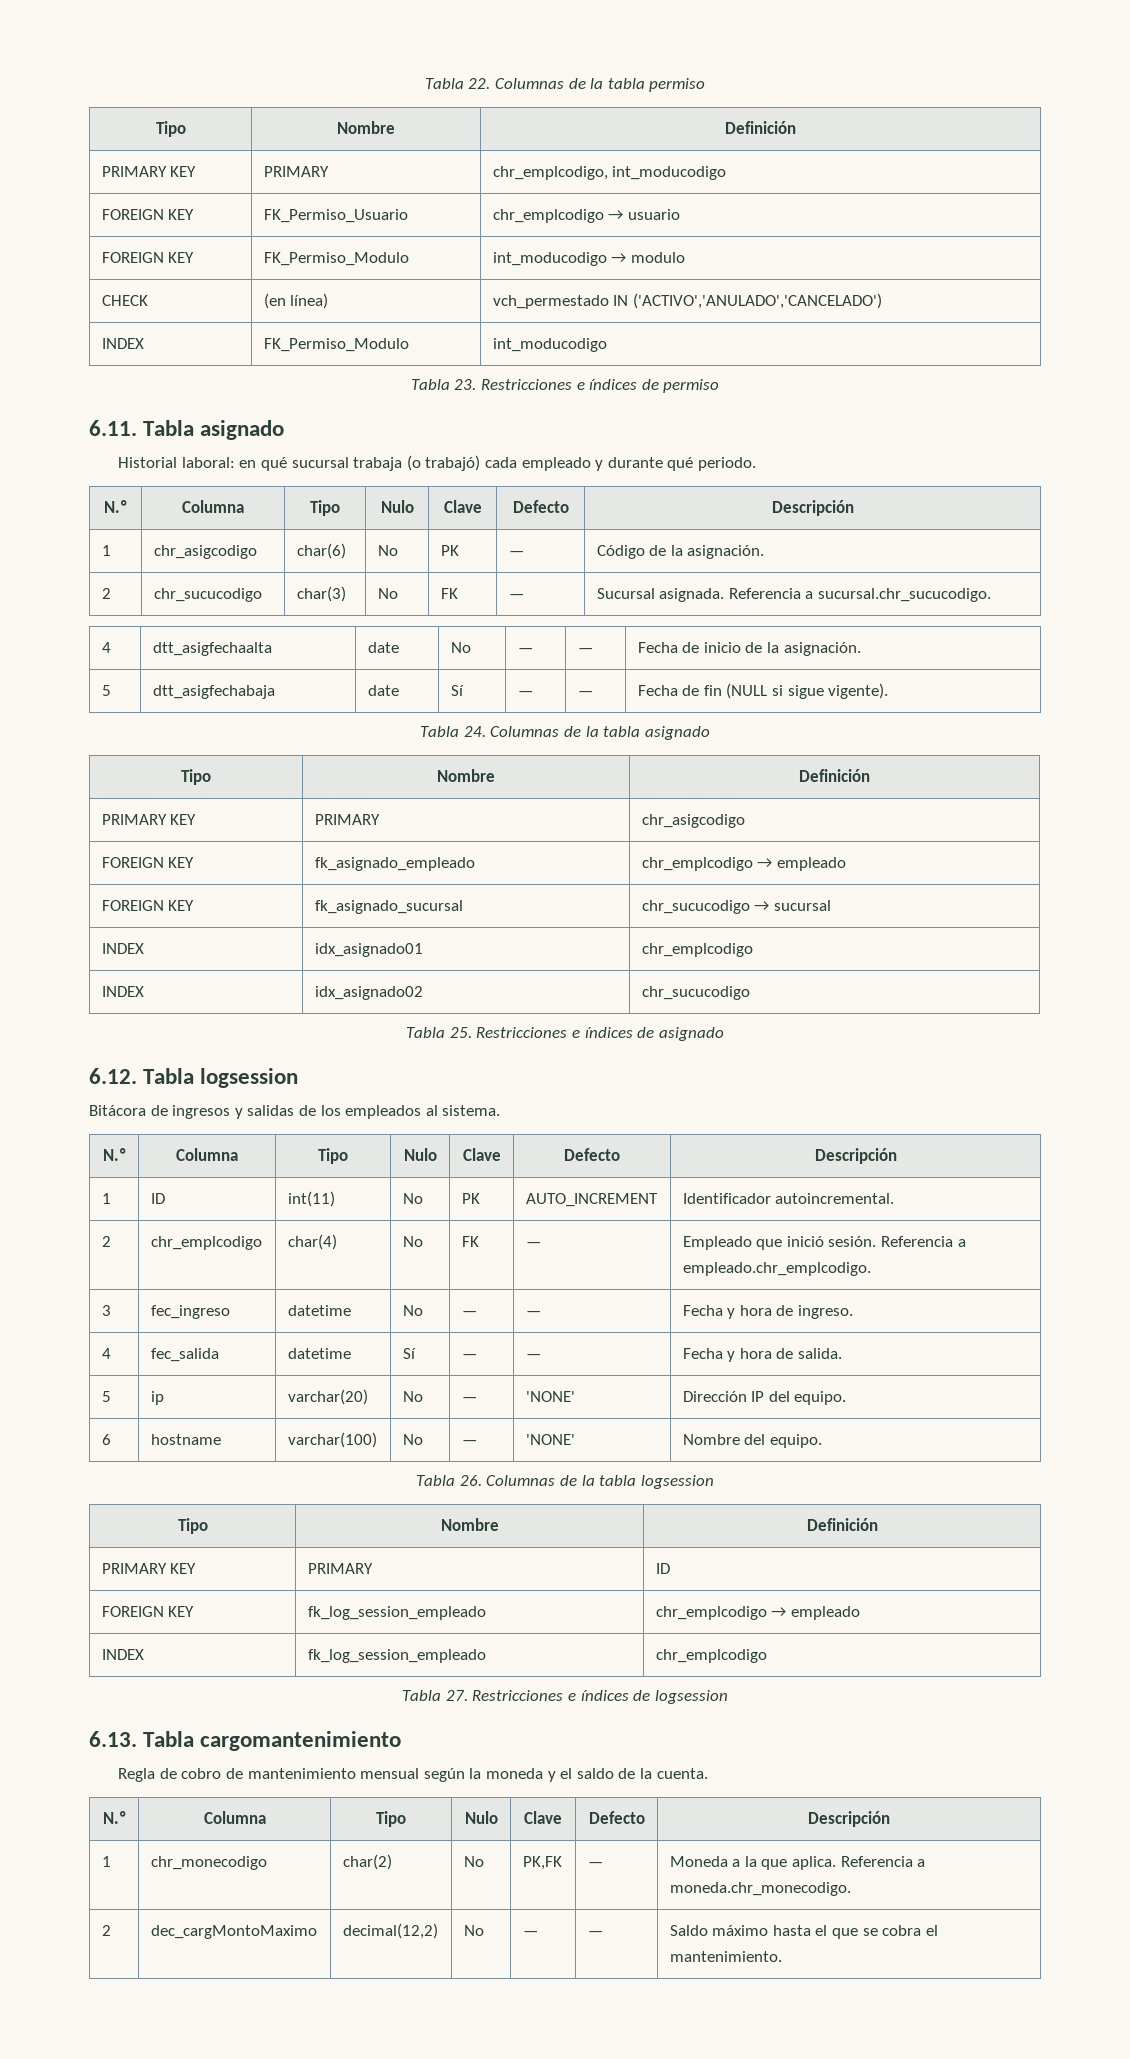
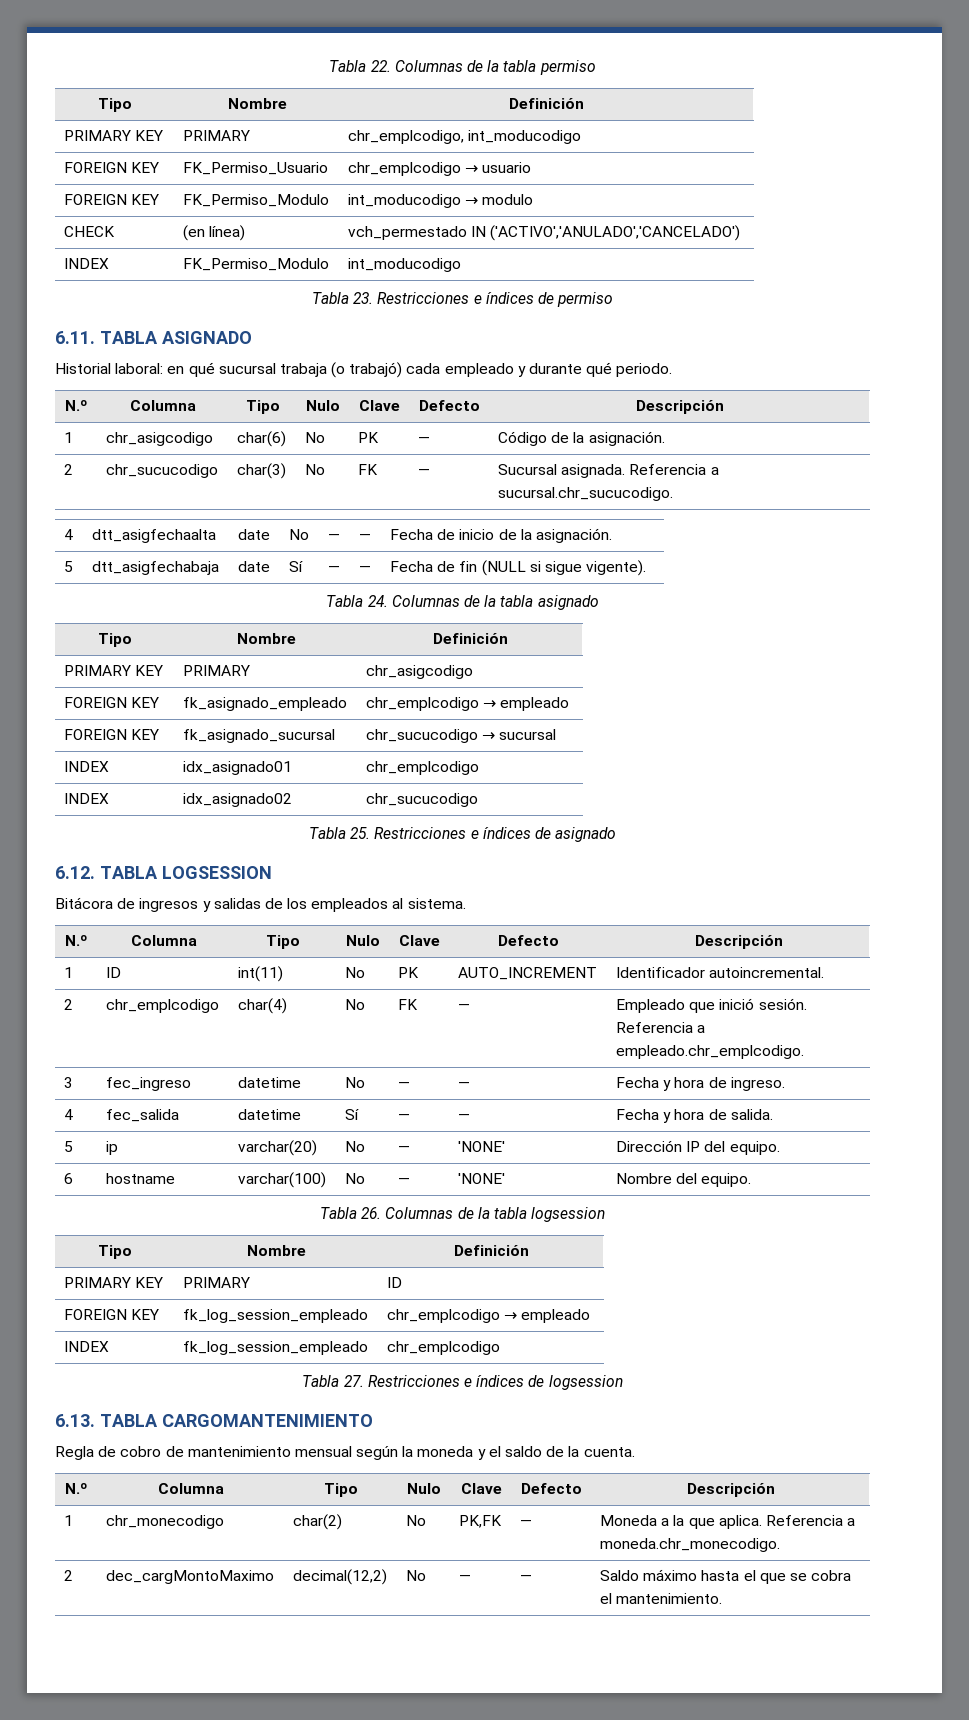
[143,420,285,440] Tabla asignado -> [99,331,252,344] TABLA ASIGNADO
[143,1068,299,1088] Tabla logsession -> [99,866,272,879] TABLA LOGSESSION
[143,1731,402,1751] Tabla cargomantenimiento -> [99,1414,373,1427] TABLA CARGOMANTENIMIENTO

